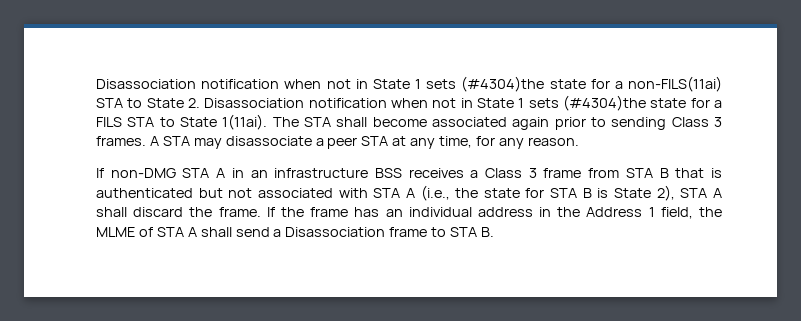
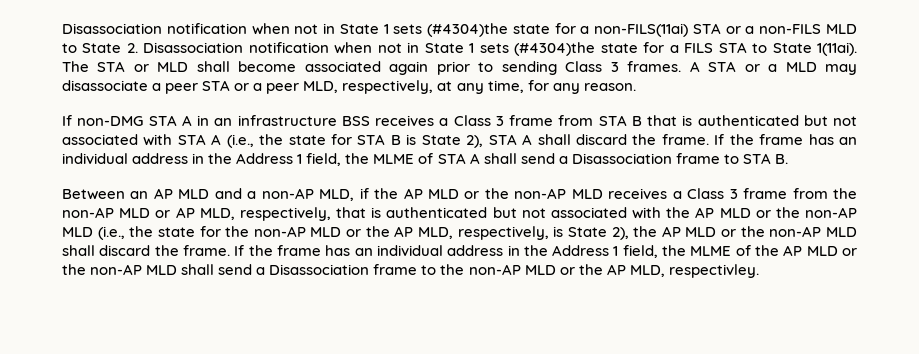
(123, 103) none -> [725,24,857,34] or a non-FILS MLD
(331, 122) none -> [133,62,189,72] or MLD
(190, 141) none -> [744,62,817,72] or a MLD
(389, 141) none -> [234,80,434,94] or a peer MLD, respectively,
(495, 232) none -> [62,188,858,201] [62,207,857,221] [62,226,857,240] [62,245,858,258] [62,264,759,278] // Between an AP MLD and a non-AP MLD, if the AP MLD or the non-AP MLD receives a Class 3 frame from the non-AP MLD or AP MLD, respectively, that is authenticated but not associated with the AP MLD or the non-AP MLD (i.e., the state for the non-AP MLD or the AP MLD, respectively, is State 2), the AP MLD or the non-AP MLD shall discard the frame. If the frame has an individual address in the Address 1 field, the MLME of the AP MLD or the non-AP MLD shall send a Disassociation frame to the non-AP MLD or the AP MLD, respectivley.

